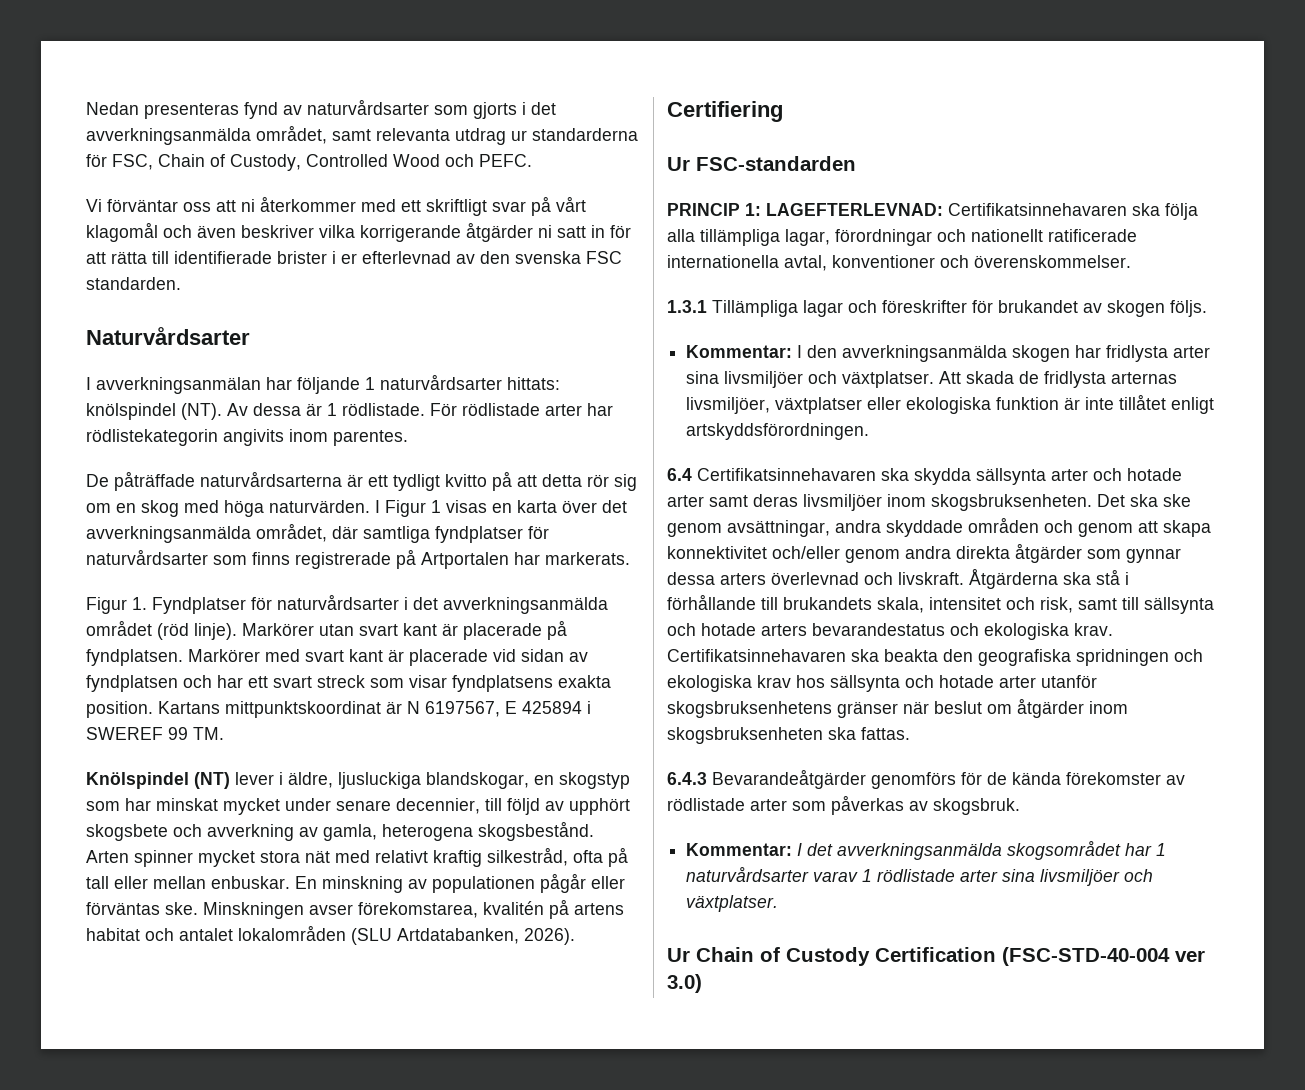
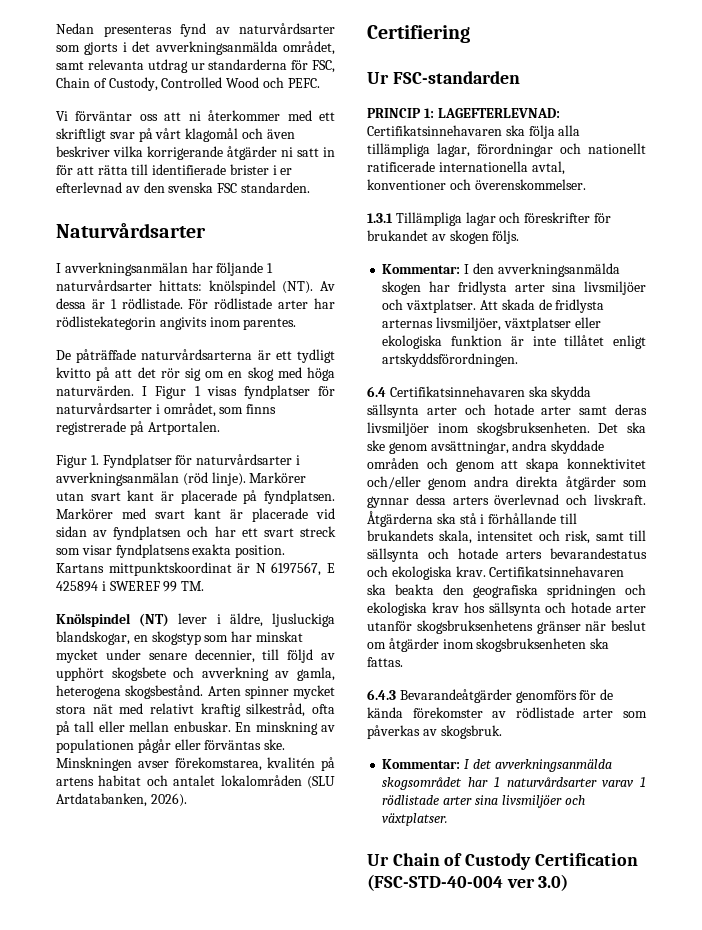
[542,474,582,487] detta -> [137,367,156,378] det
[492,500,627,513] [86,523,430,543] en karta över det avverkningsanmälda området, där samtliga -> (237, 391) none
(208, 557) none -> [155,403,216,417] i området,
[421,552,630,569] Artportalen har markerats. -> [147,421,220,435] Artportalen.
[413,597,608,614] [86,620,152,636] det avverkningsanmälda området -> [56,472,179,486] avverkningsanmälan

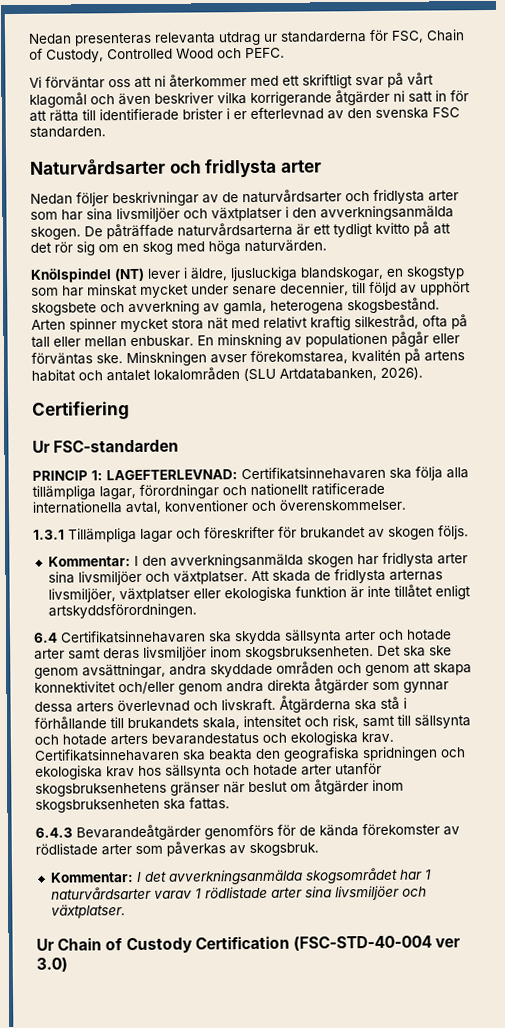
[180,23,335,37] [56,41,335,55] [56,61,84,70] fynd av naturvårdsarter som gjorts i det avverkningsanmälda området, samt -> (152, 39) none
[56,262,274,276] [56,280,335,294] [56,298,335,309] [56,316,297,330] // I avverkningsanmälan har följande 1 naturvårdsarter hittats: knölspindel (NT). Av dessa är 1 rödlistade. För rödlistade arter har rödlistekategorin angivits inom parentes. // -> [169,158,322,178] [30,189,459,207] [30,205,454,223] [30,226,81,240] och fridlysta arter // Nedan följer beskrivningar av de naturvårdsarter och fridlysta arter som har sina livsmiljöer och växtplatser i den avverkningsanmälda skogen.
[142,385,335,399] [56,403,277,417] [56,421,220,435] [56,454,300,468] [56,472,307,486] [56,490,335,504] [56,508,335,522] [56,526,336,540] [56,544,286,558] [56,562,335,576] [56,581,205,592] I Figur 1 visas fyndplatser för naturvårdsarter i området, som finns registrerade på Artportalen. // Figur 1. Fyndplatser för naturvårdsarter i avverkningsanmälan (röd linje). Markörer utan svart kant är placerade på fyndplatsen. Markörer med svart kant är placerade vid sidan av fyndplatsen och har ett svart streck som visar fyndplatsens exakta position. Kartans mittpunktskoordinat är N 6197567, E 425894 i SWEREF 99 TM. -> (327, 246) none

